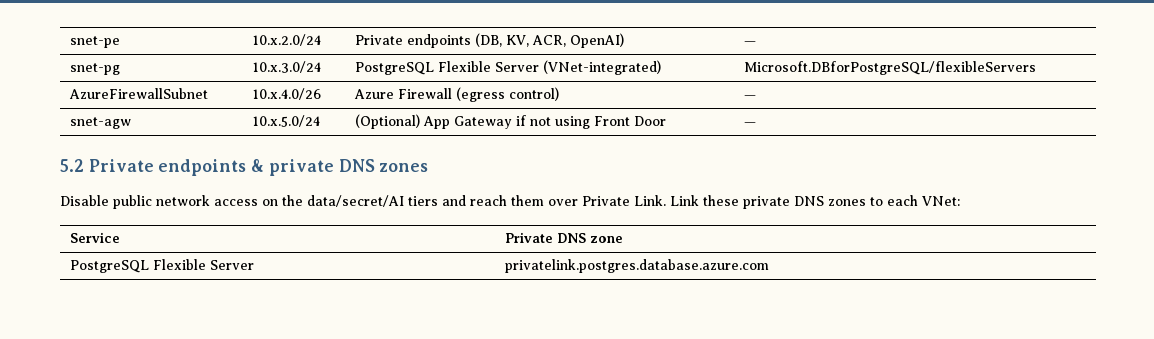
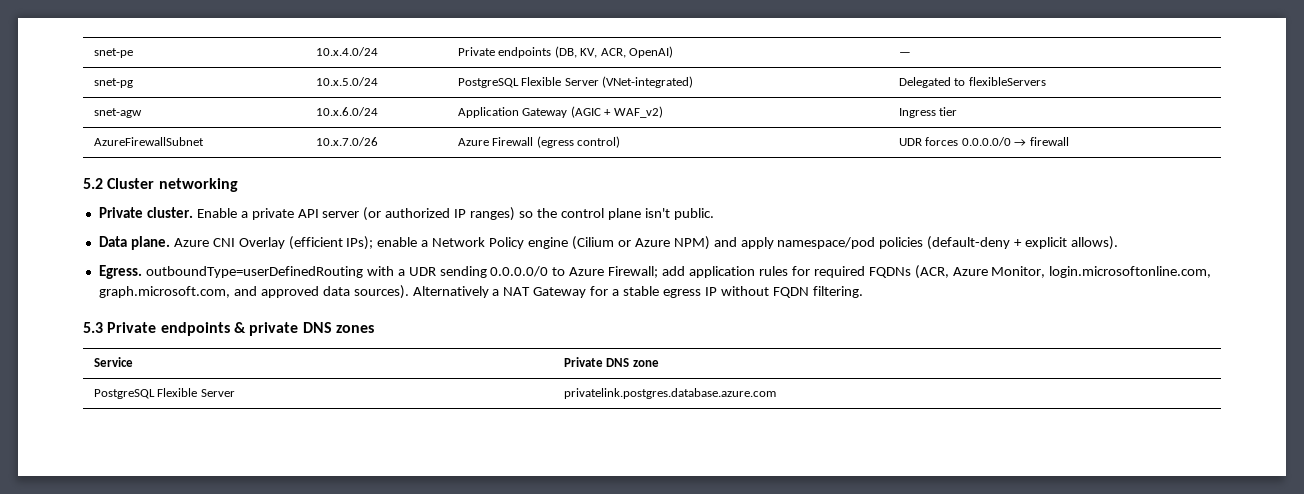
[253,34,322,46] 10.x.2.0/24 -> [315,47,378,56] 10.x.4.0/24
[253,61,322,73] 10.x.3.0/24 -> [315,77,378,86] 10.x.5.0/24
[744,61,1037,75] Microsoft.DBforPostgreSQL/flexibleServers -> [898,77,1046,88] [93,108,142,118] [315,107,378,116] [457,106,663,118] [898,107,958,118] Delegated to flexibleServers // snet-agw | 10.x.6.0/24 | Application Gateway (AGIC + WAF_v2) | Ingress tier
[253,88,322,100] 10.x.4.0/26 -> [315,137,378,146] 10.x.7.0/26
[744,95,757,99] [70,117,132,129] [253,115,321,127] [355,114,667,129] [744,122,757,126] [60,159,84,172] — // snet-agw | 10.x.5.0/24 | (Optional) App Gateway if not using Front Door | — // 5.2 -> [898,137,1069,146] [83,178,238,192] [98,207,714,221] [98,236,1118,250] [98,265,1212,279] [98,285,863,299] [83,322,103,333] UDR forces 0.0.0.0/0 → firewall // 5.2 Cluster networking // Private cluster. Enable a private API server (or authorized IP ranges) so the control plane isn't public. // Data plane. Azure CNI Overlay (efficient IPs); enable a Network Policy engine (Cilium or Azure NPM) and apply namespace/pod policies (default-deny + explicit allows). // Egress. outboundType=userDefinedRouting with a UDR sending 0.0.0.0/0 to Azure Firewall; add application rules for required FQDNs (ACR, Azure Monitor, login.microsoftonline.com, graph.microsoft.com, and approved data sources). Alternatively a NAT Gateway for a stable egress IP without FQDN filtering. // 5.3
[60,195,960,209] // Disable public network access on the data/secret/AI tiers and reach them over Private Link. Link these private DNS zones to each VNet: -> (374, 329) none

